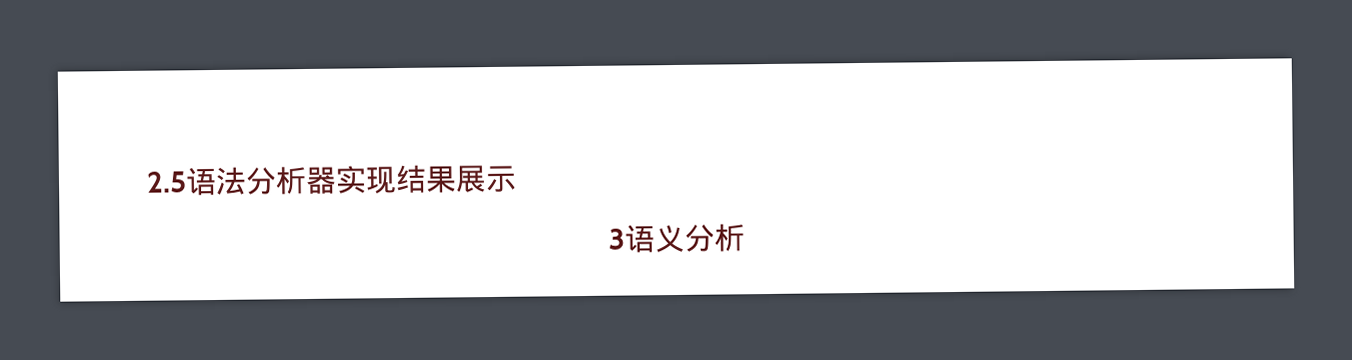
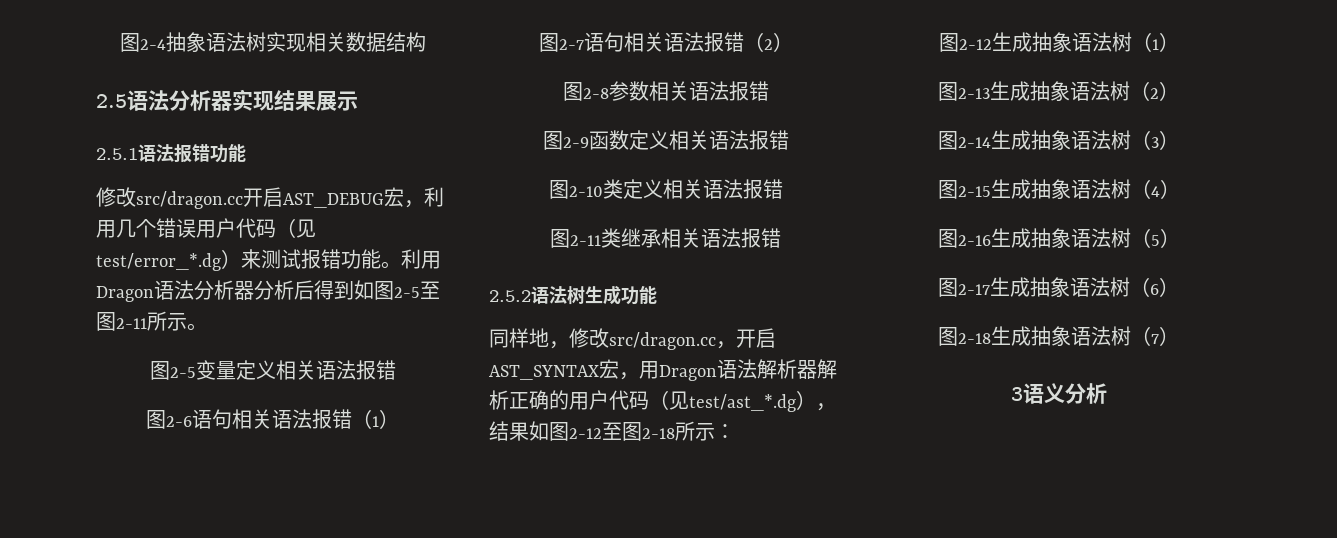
(146, 182) none -> [119,32,426,52] 图2-4抽象语法树实现相关数据结构 //
(517, 179) none -> [96,144,246,163] [96,187,444,209] [96,218,316,238] [96,249,441,271] [96,280,440,302] [96,311,207,331] [149,360,396,380] [146,409,399,429] [538,32,793,52] [562,81,769,101] [542,130,789,150] [548,179,783,199] [550,228,781,248] [489,285,657,305] [489,328,776,350] [489,359,837,381] [489,390,836,412] [489,421,735,441] [938,32,1179,52] [938,81,1179,101] [938,130,1179,150] [937,179,1180,199] [937,228,1180,248] [938,277,1179,297] [938,326,1179,346] // 2.5.1语法报错功能 // 修改src/dragon.cc开启AST_DEBUG宏，利用几个错误用户代码（见test/error_*.dg）来测试报错功能。利用Dragon语法分析器分析后得到如图2-5至图2-11所示。 // 图2-5变量定义相关语法报错 // 图2-6语句相关语法报错（1） // 图2-7语句相关语法报错（2） // 图2-8参数相关语法报错 // 图2-9函数定义相关语法报错 // 图2-10类定义相关语法报错 // 图2-11类继承相关语法报错 // 2.5.2语法树生成功能 // 同样地，修改src/dragon.cc，开启AST_SYNTAX宏，用Dragon语法解析器解析正确的用户代码（见test/ast_*.dg），结果如图2-12至图2-18所示： // 图2-12生成抽象语法树（1） // 图2-13生成抽象语法树（2） // 图2-14生成抽象语法树（3） // 图2-15生成抽象语法树（4） // 图2-16生成抽象语法树（5） // 图2-17生成抽象语法树（6） // 图2-18生成抽象语法树（7）

